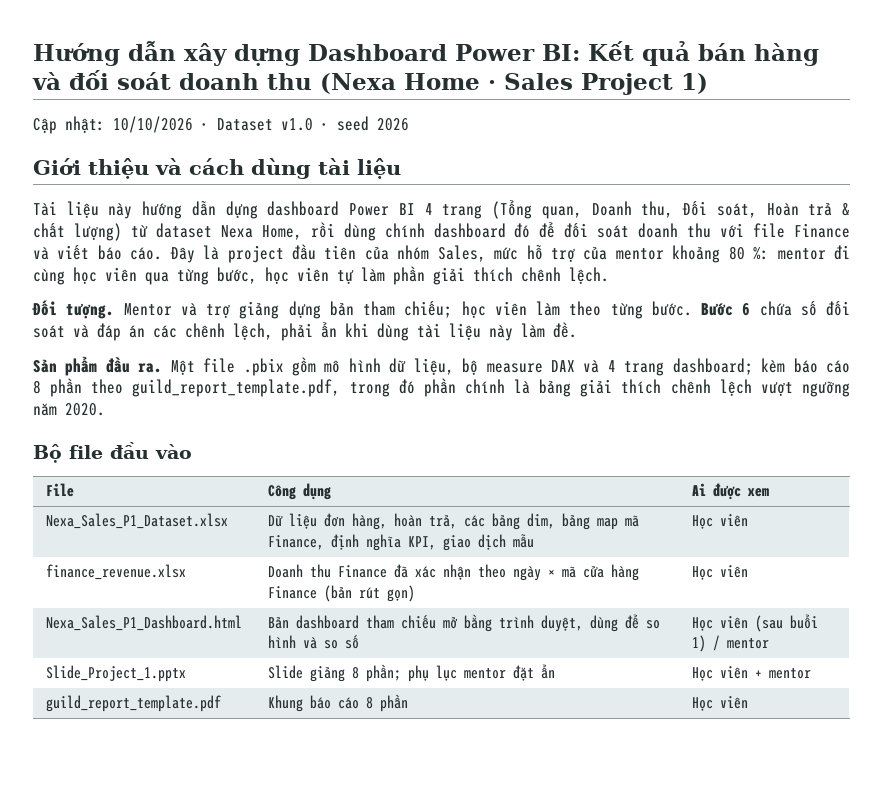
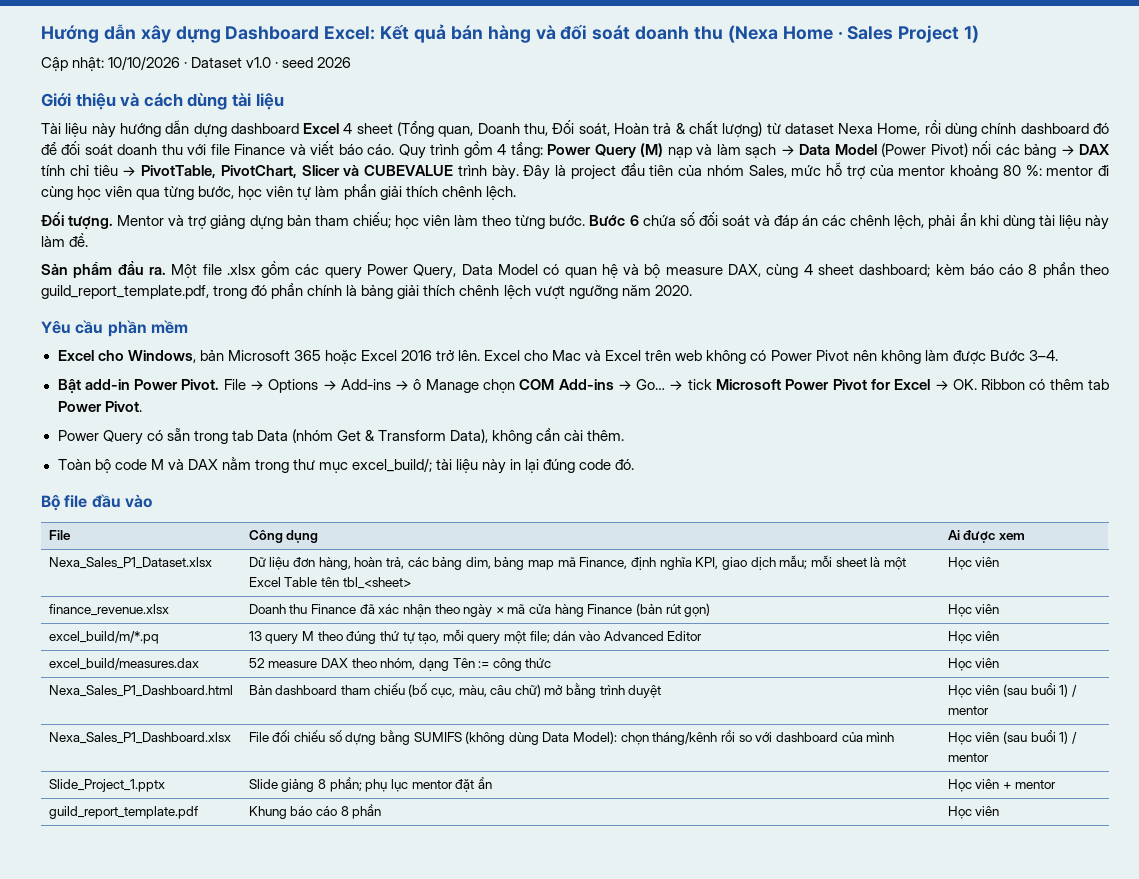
[455,44,580,61] Power BI: -> [324,26,376,40] Excel:
[349,203,483,219] Power BI 4 trang -> [303,123,393,134] Excel 4 sheet
(163, 253) none -> [398,141,1111,159] [41,165,519,180] Quy trình gồm 4 tầng: Power Query (M) nạp và làm sạch → Data Model (Power Pivot) nối các bảng → DAX tính chỉ tiêu → PivotTable, PivotChart, Slicer và CUBEVALUE trình bày.
[243,357,665,376] .pbix gồm mô hình dữ liệu, bộ measure DAX và 4 trang -> [226,261,854,279] .xlsx gồm các query Power Query, Data Model có quan hệ và bộ measure DAX, cùng 4 sheet
(105, 409) none -> [41,320,188,337] [57,350,1058,364] [57,379,1109,394] [57,401,142,412] [57,428,625,445] [57,457,635,474] // Yêu cầu phần mềm // Excel cho Windows, bản Microsoft 365 hoặc Excel 2016 trở lên. Excel cho Mac và Excel trên web không có Power Pivot nên không làm được Bước 3–4. // Bật add-in Power Pivot. File → Options → Add-ins → ô Manage chọn COM Add-ins → Go… → tick Microsoft Power Pivot for Excel → OK. Ribbon có thêm tab Power Pivot. // Power Query có sẵn trong tab Data (nhóm Get & Transform Data), không cần cài thêm. // Toàn bộ code M và DAX nằm trong thư mục excel_build/; tài liệu này in lại đúng code đó.
[512,534,534,548] mẫu -> [779,555,906,570] [248,577,411,589] mẫu; mỗi sheet là một Excel Table tên tbl_<sheet>
(748, 571) none -> [48,631,159,644] [248,629,703,644] [947,631,1000,644] [48,658,199,670] [248,658,552,671] [947,658,1000,671] // excel_build/m/*.pq | 13 query M theo đúng thứ tự tạo, mỗi query một file; dán vào Advanced Editor | Học viên // excel_build/measures.dax | 52 measure DAX theo nhóm, dạng Tên := công thức | Học viên
[442,614,660,632] [267,635,359,649] mở bằng trình duyệt, dùng để so hình và so số -> [408,683,662,698] [947,683,1077,698] [947,706,989,715] [48,732,231,744] [248,730,895,745] (bố cục, màu, câu chữ) mở bằng trình duyệt | Học viên (sau buổi 1) / mentor // Nexa_Sales_P1_Dashboard.xlsx | File đối chiếu số dựng bằng SUMIFS (không dùng Data Model): chọn tháng/kênh rồi so với dashboard của mình

